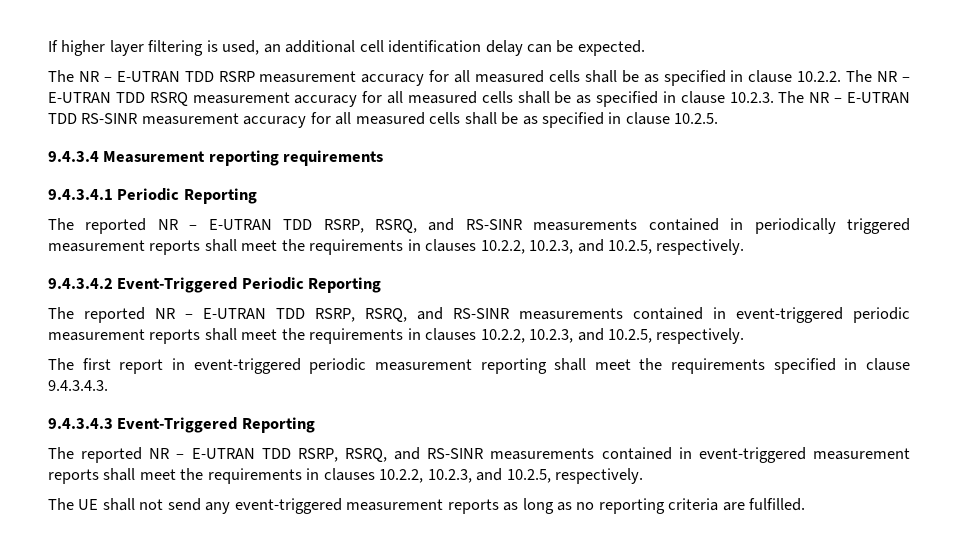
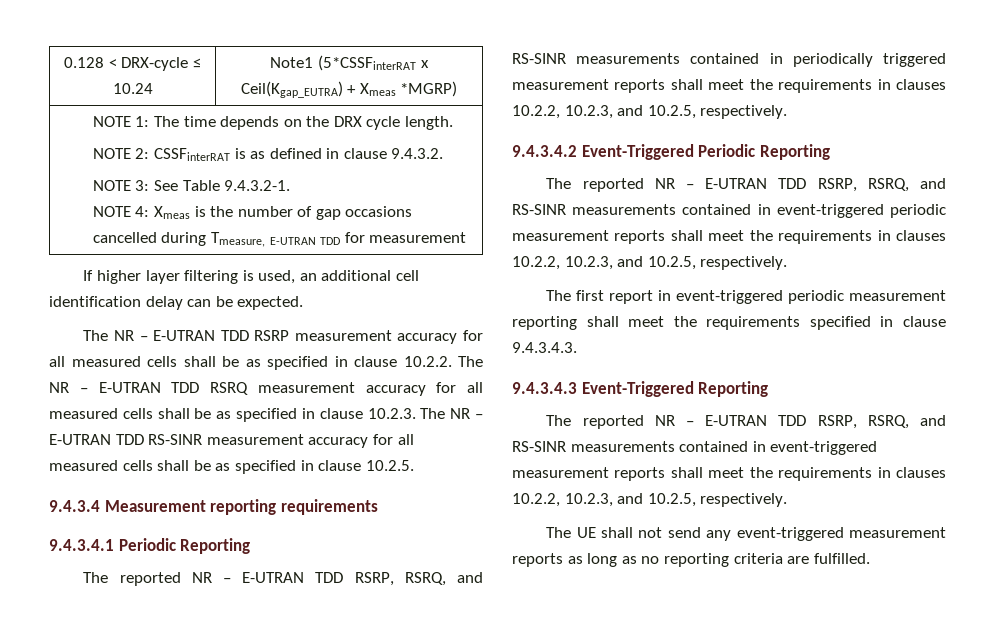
(48, 46) none -> [64,57,201,71] [112,83,153,94] [270,55,429,71] [240,81,458,98] [92,116,454,130] [92,148,444,161] [92,180,291,191] [92,206,413,220] [92,232,467,247] 0.128 < DRX-cycle ≤ 10.24 | Note1 (5*CSSFinterRAT x Ceil(Kgap_EUTRA) + Xmeas *MGRP) // NOTE 1: The time depends on the DRX cycle length. // NOTE 2: CSSFinterRAT is as defined in clause 9.4.3.2. // NOTE 3: See Table 9.4.3.2-1. // NOTE 4: Xmeas is the number of gap occasions cancelled during Tmeasure, E-UTRAN TDD for measurement //

